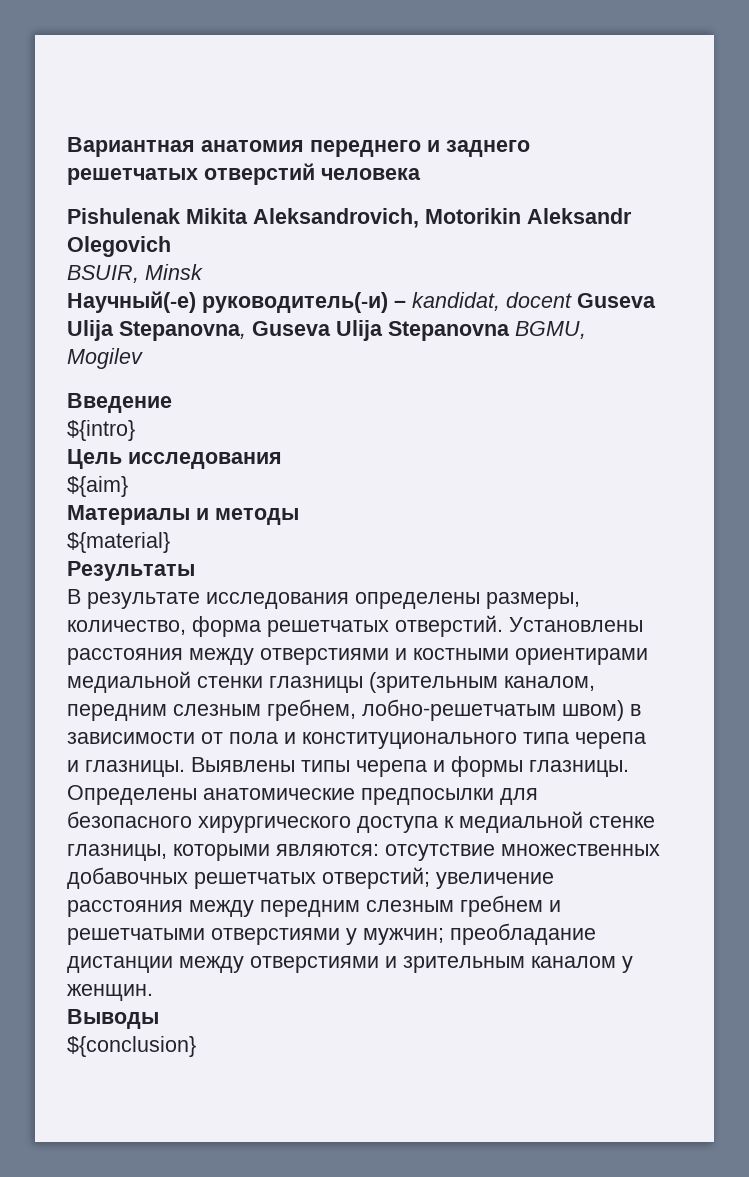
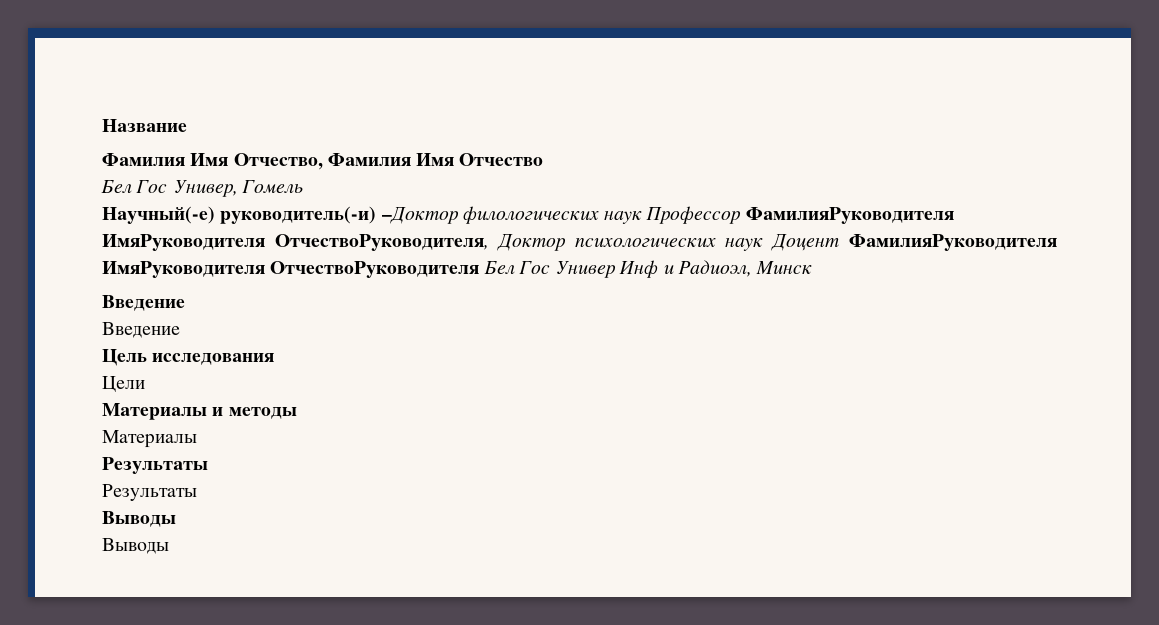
[67,137,530,157] [67,163,421,185] [67,208,632,228] [67,236,171,257] [67,264,203,283] [67,291,656,313] [67,320,586,341] [67,348,143,369] [67,393,172,413] [67,420,135,441] Вариантная анатомия переднего и заднего решетчатых отверстий человека // Pishulenak Mikita Aleksandrovich, Motorikin Aleksandr Olegovich // BSUIR, Minsk // Научный(-е) руководитель(-и) – kandidat, docent Guseva Ulija Stepanovna, Guseva Ulija Stepanovna BGMU, Mogilev // Введение // ${intro} -> [102,119,187,132] [102,153,544,170] [101,180,303,197] [102,206,954,224] [102,234,1058,251] [102,260,813,278] [102,295,185,311] [102,322,180,338] Название // Фамилия Имя Отчество, Фамилия Имя Отчество // Бел Гос Универ, Гомель // Научный(-е) руководитель(-и) –Доктор филологических наук Профессор ФамилияРуководителя ИмяРуководителя ОтчествоРуководителя, Доктор психологических наук Доцент ФамилияРуководителя ИмяРуководителя ОтчествоРуководителя Бел Гос Универ Инф и Радиоэл, Минск // Введение // Введение
[67,476,128,497] ${aim} -> [102,376,145,392] Цели
[67,532,170,553] [67,561,195,581] [67,589,580,609] [67,615,643,637] [67,648,648,665] [67,671,595,693] [67,699,641,721] [67,732,646,749] [67,756,629,777] [67,785,538,805] [67,811,655,833] [67,844,660,861] [67,867,554,889] [67,895,561,917] [67,923,596,945] [67,956,633,973] [67,984,153,1001] ${material} // Результаты // В результате исследования определены размеры, количество, форма решетчатых отверстий. Установлены расстояния между отверстиями и костными ориентирами медиальной стенки глазницы (зрительным каналом, передним слезным гребнем, лобно-решетчатым швом) в зависимости от пола и конституционального типа черепа и глазницы. Выявлены типы черепа и формы глазницы. Определены анатомические предпосылки для безопасного хирургического доступа к медиальной стенке глазницы, которыми являются: отсутствие множественных добавочных решетчатых отверстий; увеличение расстояния между передним слезным гребнем и решетчатыми отверстиями у мужчин; преобладание дистанции между отверстиями и зрительным каналом у женщин. -> [102,430,197,448] [102,457,208,474] [102,484,197,501] Материалы // Результаты // Результаты
[67,1036,196,1057] ${conclusion} -> [102,538,169,554] Выводы

